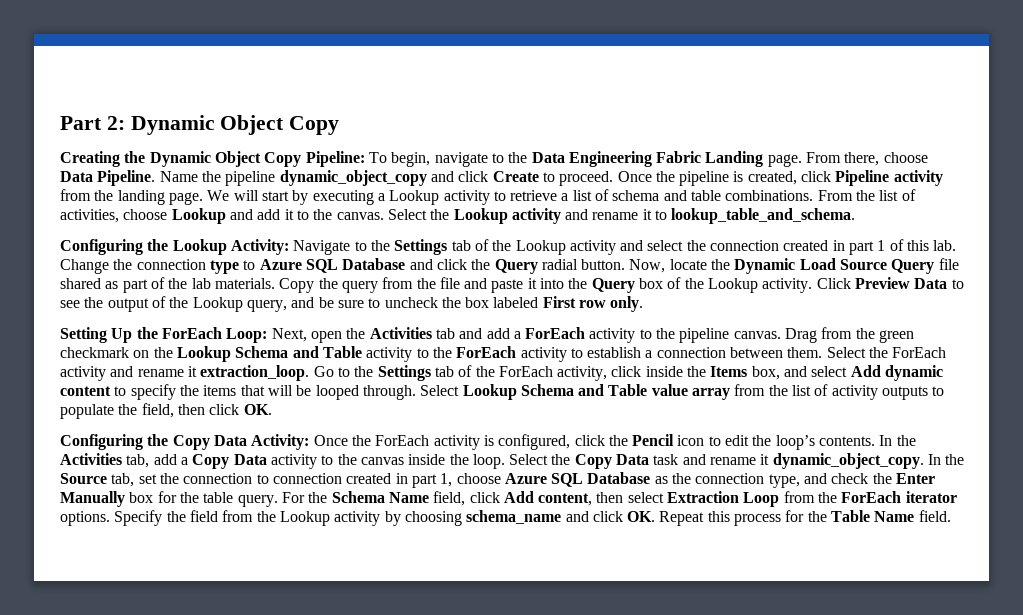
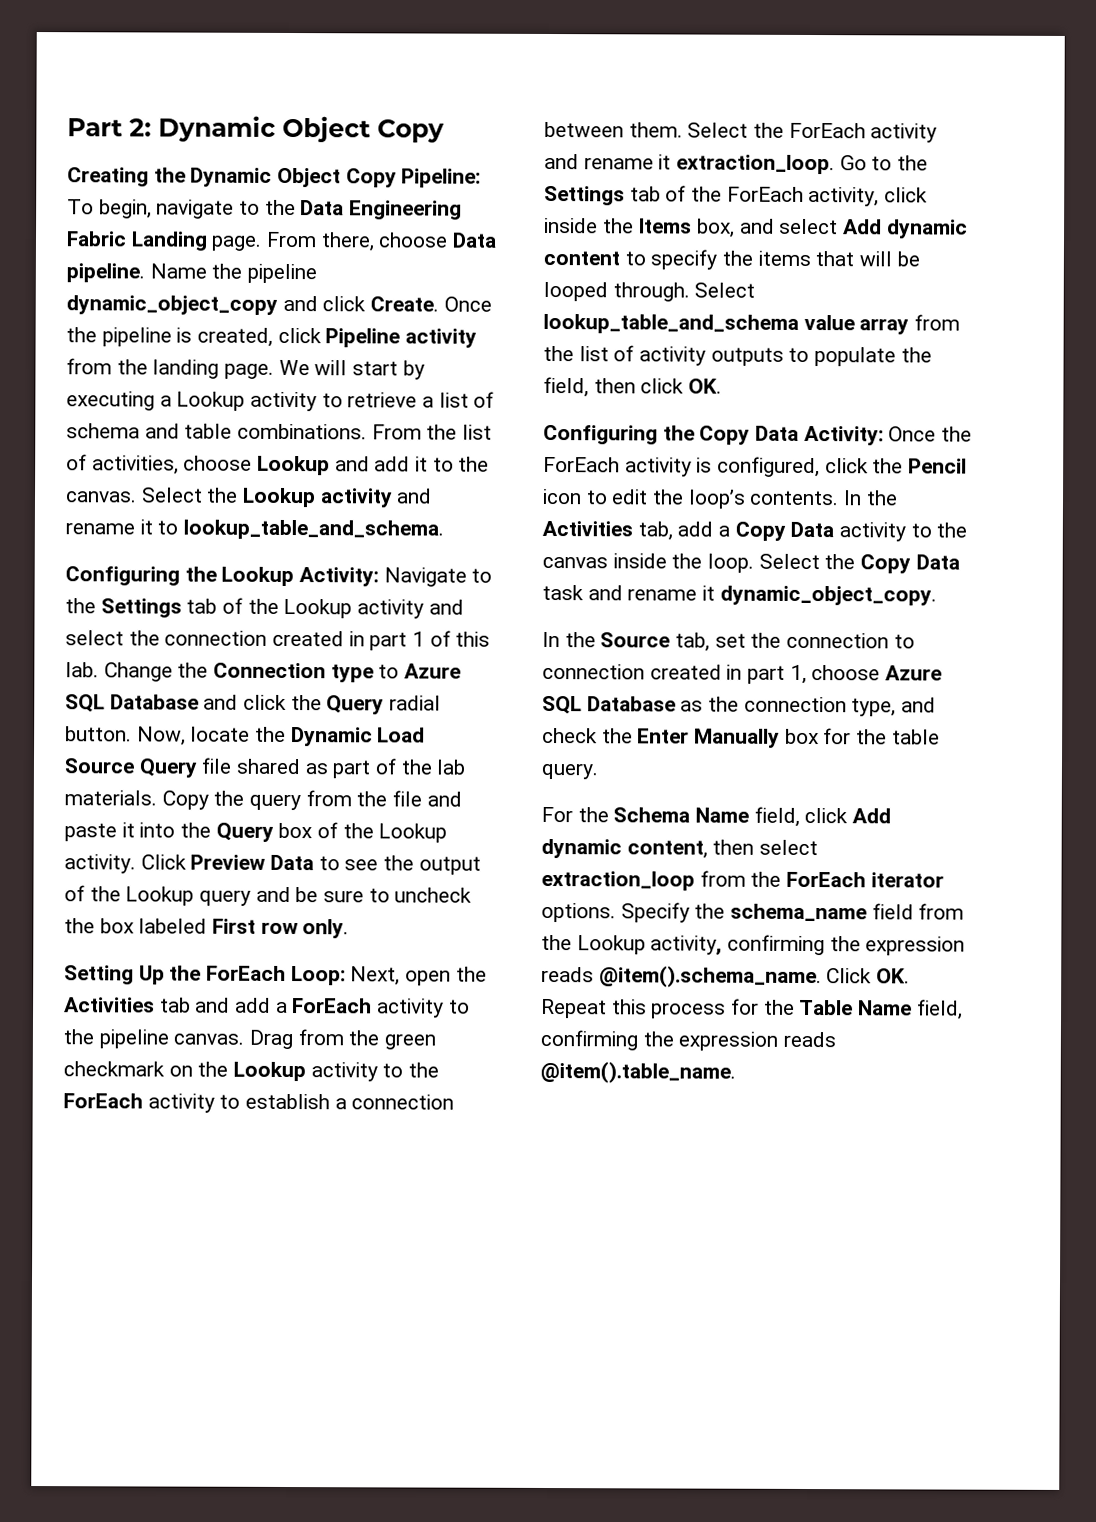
[97,170,156,186] Pipeline. -> [66,263,145,283] pipeline.
[492,171,614,186] Create to proceed. -> [370,296,440,312] Create.
[136,259,206,270] connection -> [213,662,327,679] Connection
[246,300,287,312] query, -> [199,889,252,906] query
[235,346,362,358] Schema and Table -> (307, 1071) none
[462,384,648,400] Lookup Schema and Table -> [543,313,799,334] lookup_table_and_schema
(924, 461) none -> (937, 595) //
(278, 501) none -> (598, 771) //
(534, 497) none -> [541,838,622,859] dynamic
[667,491,780,507] Extraction Loop -> [541,870,695,891] extraction_loop
(186, 516) none -> [730,903,868,922] schema_name
[334,510,623,526] activity by choosing schema_name and click -> [650,934,966,956] [541,965,873,989] activity, confirming the expression reads @item().schema_name. Click
[918,510,951,522] field. -> [916,999,963,1020] [540,1029,837,1051] [540,1060,736,1084] field, confirming the expression reads @item().table_name.

